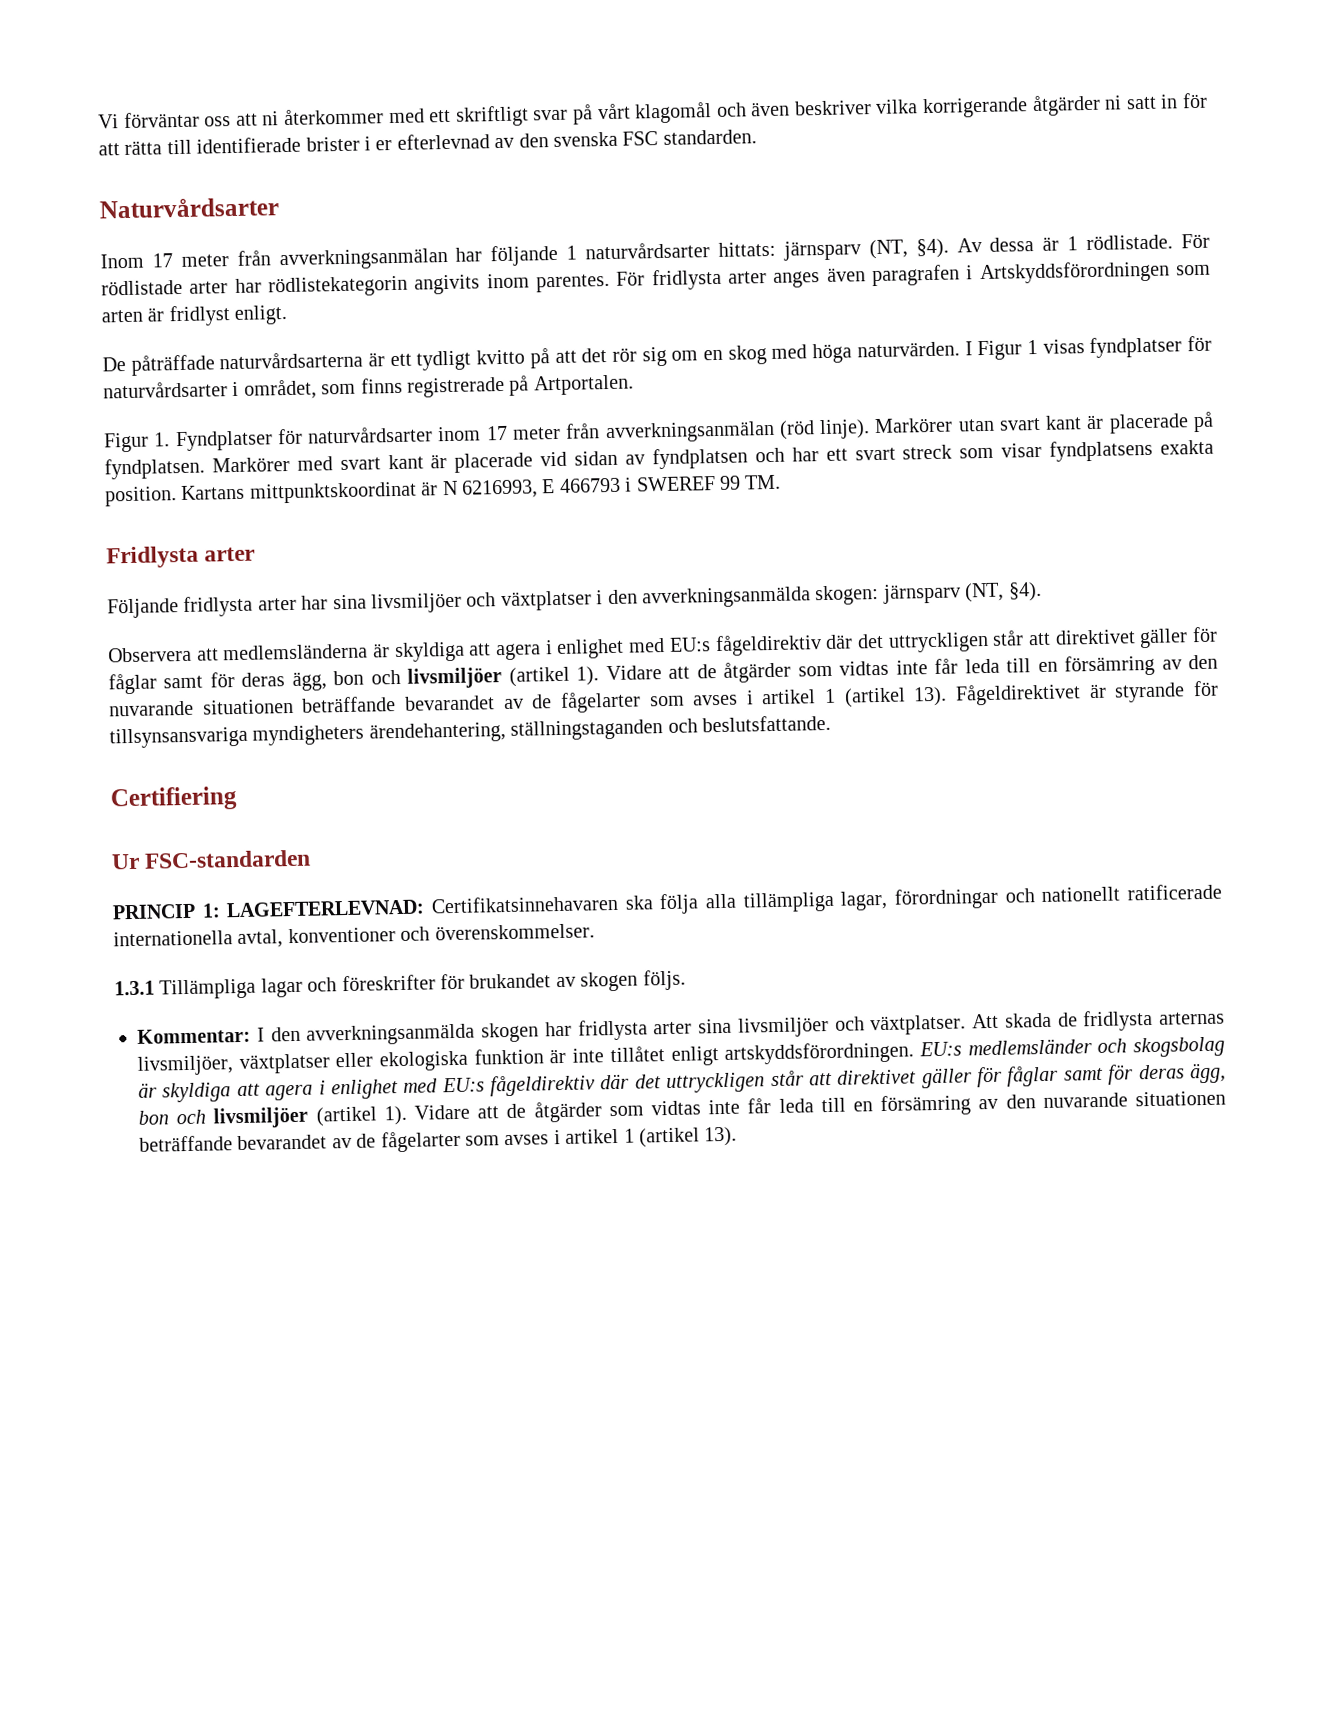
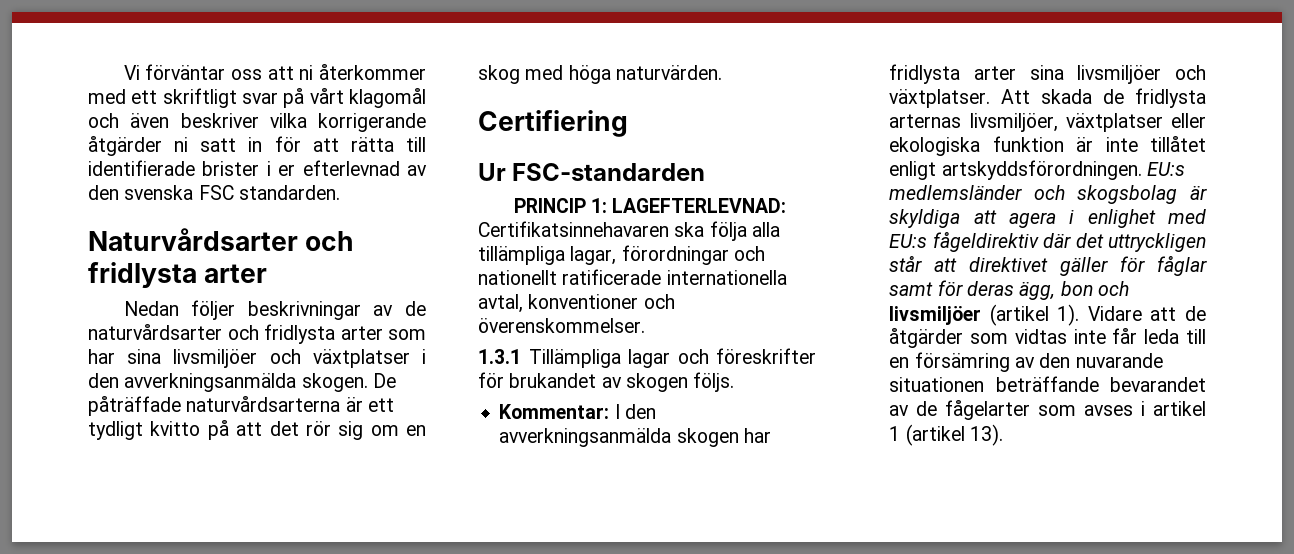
[100,233,1211,271] [101,260,1212,298] [101,304,289,327] // Inom 17 meter från avverkningsanmälan har följande 1 naturvårdsarter hittats: järnsparv (NT, §4). Av dessa är 1 rödlistade. För rödlistade arter har rödlistekategorin angivits inom parentes. För fridlysta arter anges även paragrafen i Artskyddsförordningen som arten är fridlyst enligt. // -> [305,231,355,251] [88,262,268,289] [123,300,426,320] [88,324,426,344] [88,349,426,368] [88,373,368,392] och fridlysta arter // Nedan följer beskrivningar av de naturvårdsarter och fridlysta arter som har sina livsmiljöer och växtplatser i den avverkningsanmälda skogen.
[964,335,1212,361] [103,374,634,400] [104,411,1215,453] [104,439,1215,480] [105,474,782,507] [106,545,256,569] [107,581,1042,619] [108,626,1219,663] [108,654,1219,695] [109,680,1219,717] [109,714,831,749] I Figur 1 visas fyndplatser för naturvårdsarter i området, som finns registrerade på Artportalen. // Figur 1. Fyndplatser för naturvårdsarter inom 17 meter från avverkningsanmälan (röd linje). Markörer utan svart kant är placerade på fyndplatsen. Markörer med svart kant är placerade vid sidan av fyndplatsen och har ett svart streck som visar fyndplatsens exakta position. Kartans mittpunktskoordinat är N 6216993, E 466793 i SWEREF 99 TM. // Fridlysta arter // Följande fridlysta arter har sina livsmiljöer och växtplatser i den avverkningsanmälda skogen: järnsparv (NT, §4). // Observera att medlemsländerna är skyldiga att agera i enlighet med EU:s fågeldirektiv där det uttryckligen står att direktivet gäller för fåglar samt för deras ägg, bon och livsmiljöer (artikel 1). Vidare att de åtgärder som vidtas inte får leda till en försämring av den nuvarande situationen beträffande bevarandet av de fågelarter som avses i artikel 1 (artikel 13). Fågeldirektivet är styrande för tillsynsansvariga myndigheters ärendehantering, ställningstaganden och beslutsfattande. -> (722, 72) none

